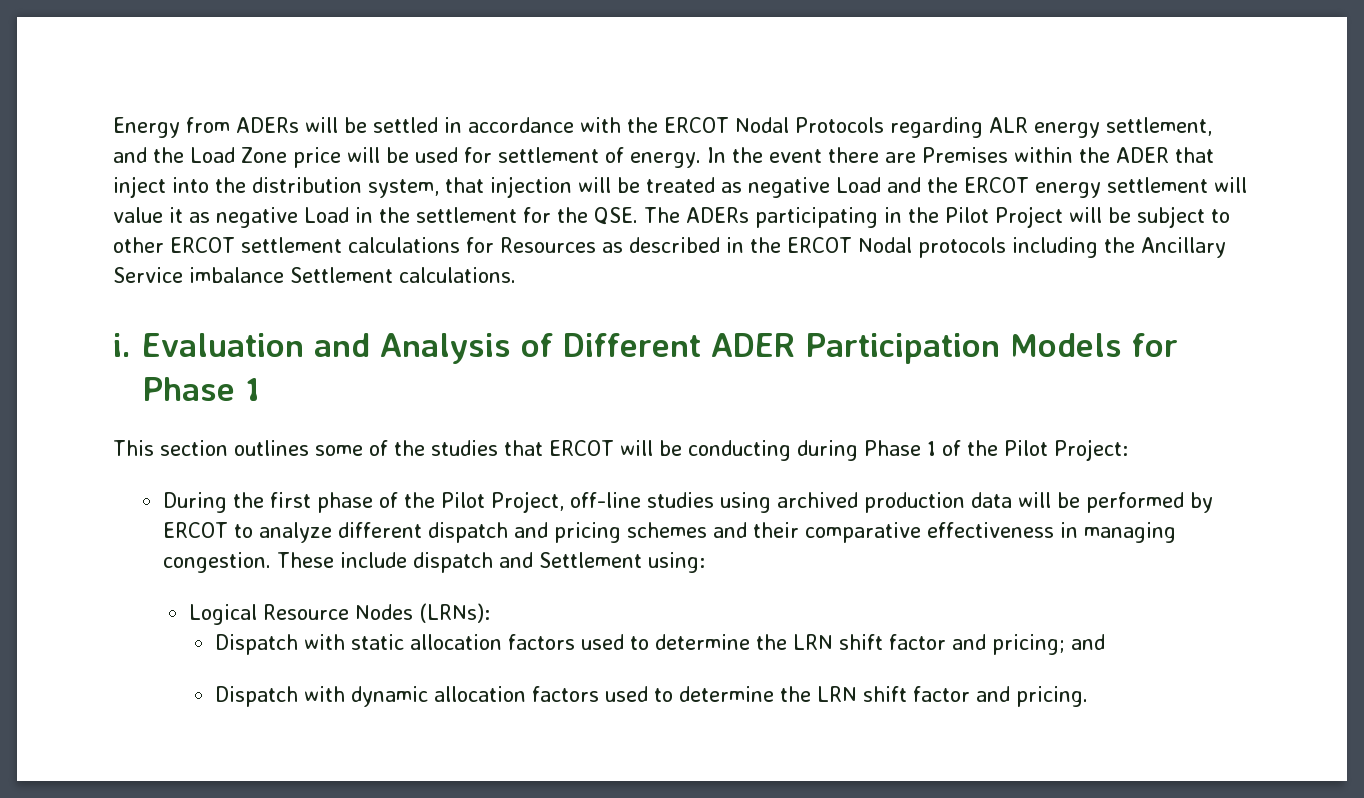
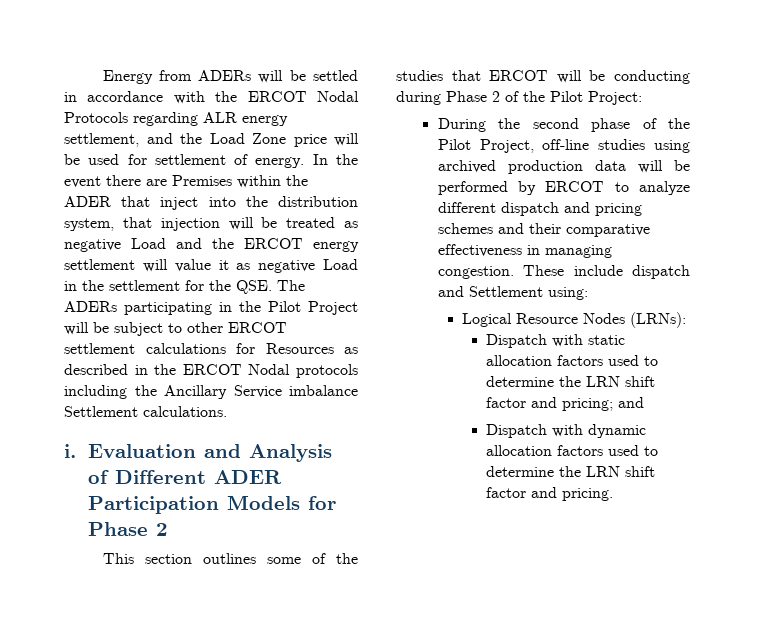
[245,378,260,401] 1 -> [156,523,169,536] 2
[927,441,936,456] 1 -> [492,91,500,102] 2
[270,492,312,508] first -> [532,118,579,129] second

